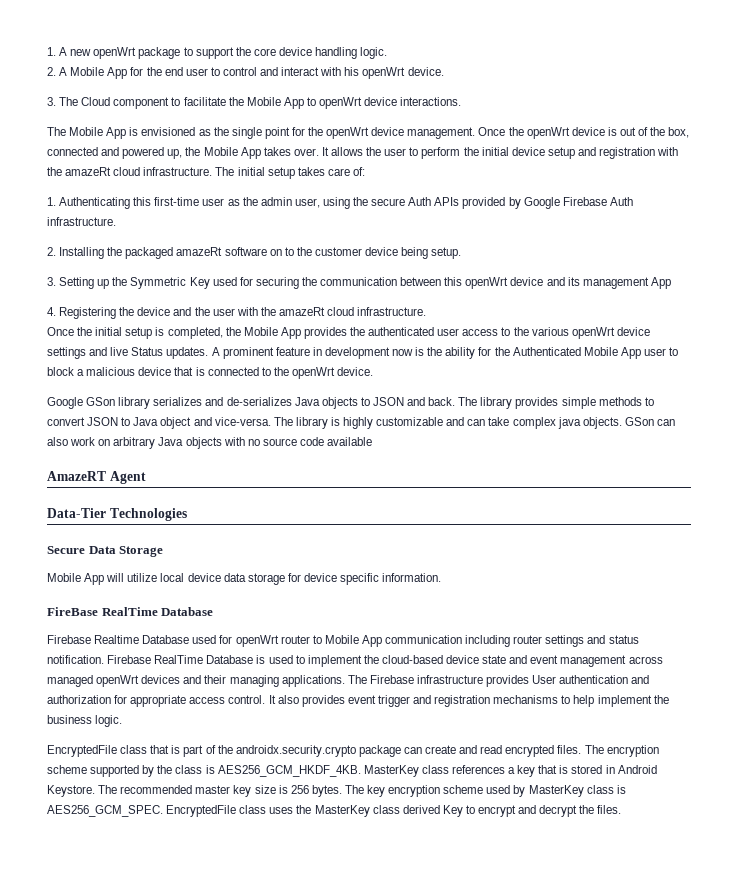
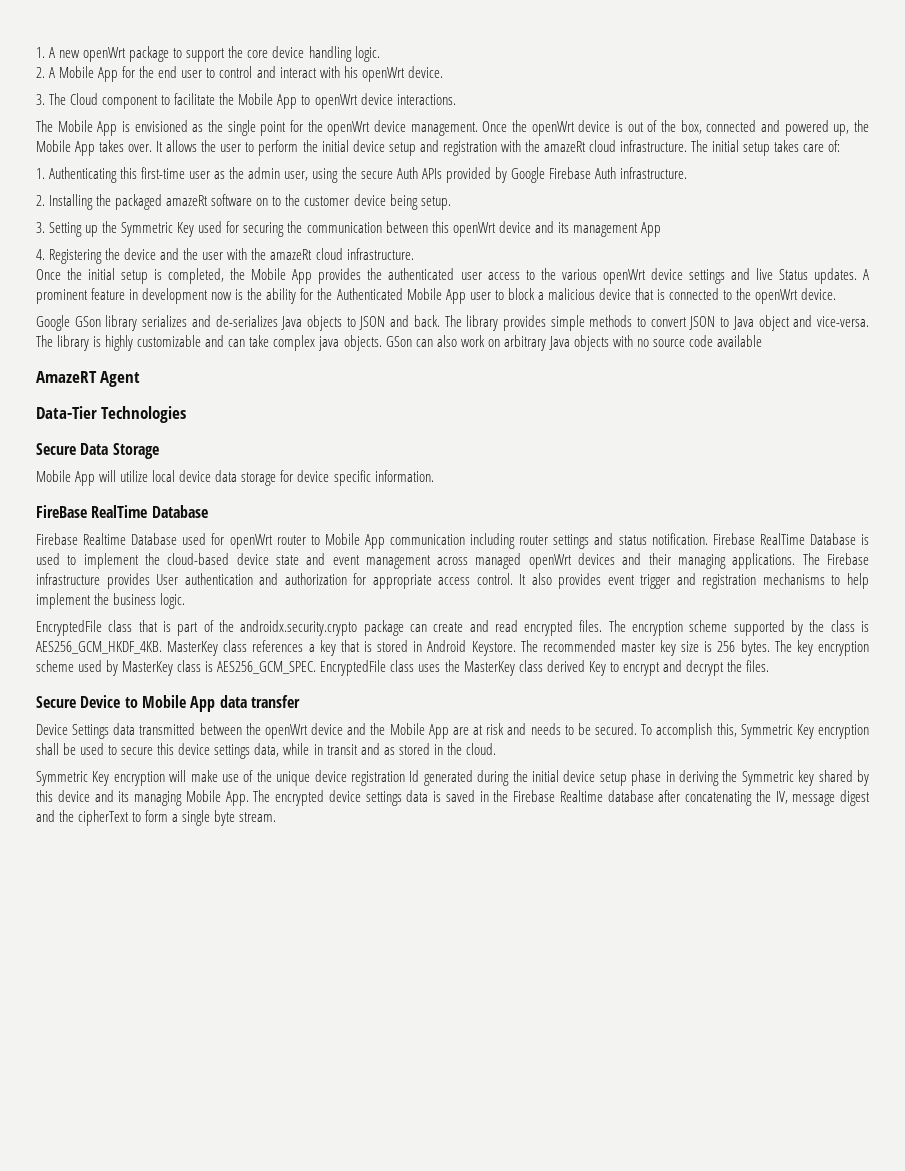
(622, 809) none -> [36,695,300,712] [36,723,869,739] [36,743,496,759] [36,770,869,786] [36,790,870,806] [36,810,277,826] // Secure Device to Mobile App data transfer // Device Settings data transmitted between the openWrt device and the Mobile App are at risk and needs to be secured. To accomplish this, Symmetric Key encryption shall be used to secure this device settings data, while in transit and as stored in the cloud. // Symmetric Key encryption will make use of the unique device registration Id generated during the initial device setup phase in deriving the Symmetric key shared by this device and its managing Mobile App. The encrypted device settings data is saved in the Firebase Realtime database after concatenating the IV, message digest and the cipherText to form a single byte stream.

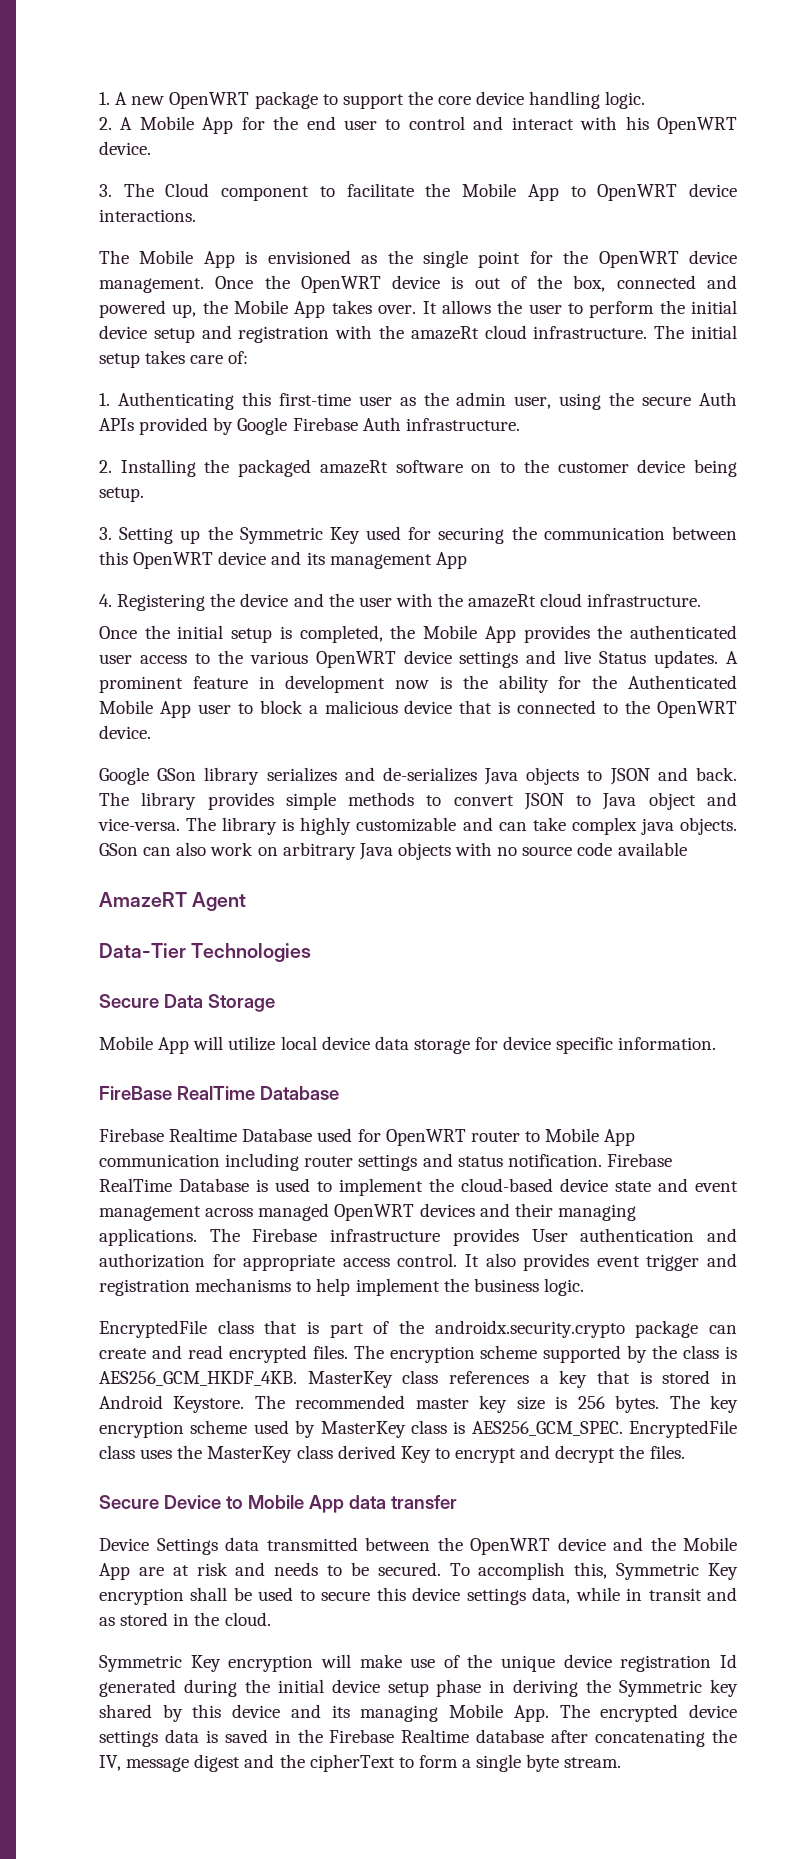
[83,47,127,62] openWrt -> [169,92,250,109] OpenWRT
[361,67,405,82] openWrt -> [657,117,737,134] OpenWRT
[314,94,358,109] openWrt -> [597,184,678,201] OpenWRT
[327,121,371,136] openWrt -> [598,251,679,268] OpenWRT
[531,121,575,136] openWrt -> [300,276,381,293] OpenWRT
[452,222,496,237] openWrt -> [133,552,214,569] OpenWRT
[602,269,646,284] openWrt -> [315,651,396,668] OpenWRT
[755,289,799,304] openWrt -> [656,701,737,718] OpenWRT
[229,534,273,549] openWrt -> [385,1129,466,1146] OpenWRT
[528,554,572,569] openWrt -> [334,1204,415,1221] OpenWRT
[264,724,308,739] openWrt -> [470,1538,550,1555] OpenWRT

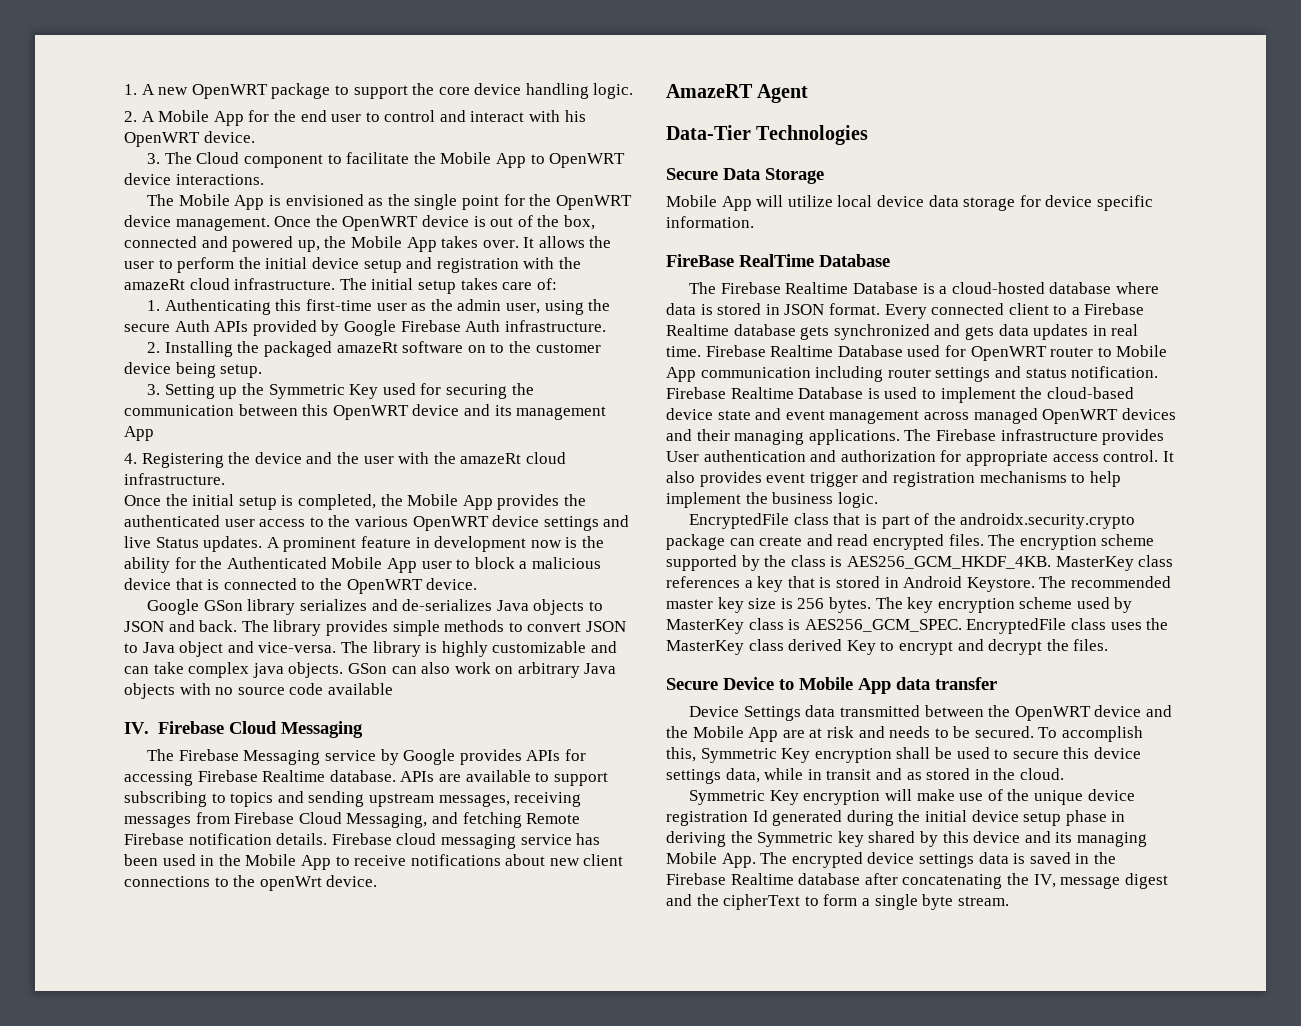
(687, 849) none -> [124,721,363,738] [147,749,586,765] [124,770,608,786] [124,791,582,807] [124,812,581,828] [124,833,601,849] [124,854,624,870] [124,875,378,891] // IV. Firebase Cloud Messaging // The Firebase Messaging service by Google provides APIs for accessing Firebase Realtime database. APIs are available to support subscribing to topics and sending upstream messages, receiving messages from Firebase Cloud Messaging, and fetching Remote Firebase notification details. Firebase cloud messaging service has been used in the Mobile App to receive notifications about new client connections to the openWrt device.
(339, 1093) none -> [689,282,1159,294] [666,303,1145,319] [666,324,1139,340] [666,346,701,357] The Firebase Realtime Database is a cloud-hosted database where data is stored in JSON format. Every connected client to a Firebase Realtime database gets synchronized and gets data updates in real time.
[99,1178,172,1192] RealTime -> [730,387,794,399] Realtime

